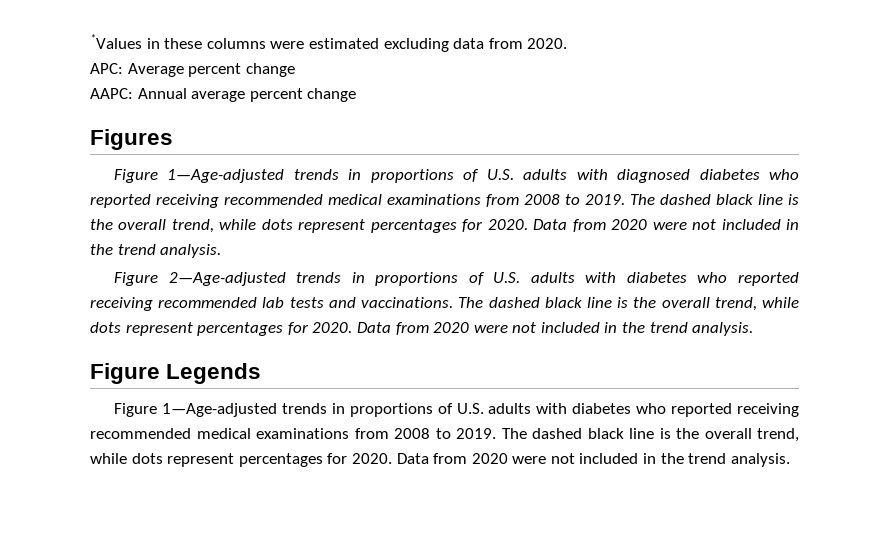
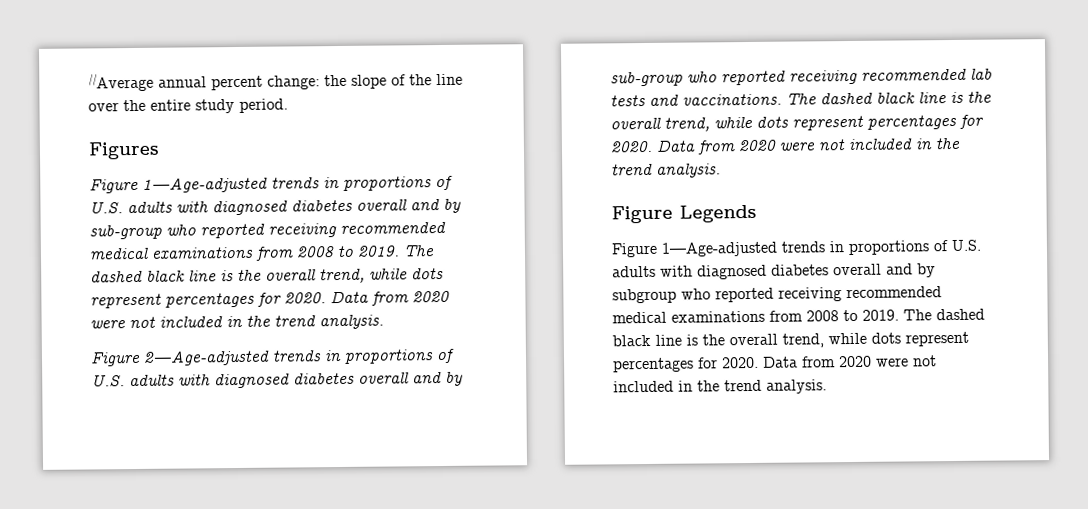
[90,34,568,52] [90,63,295,77] [90,88,357,102] *Values in these columns were estimated excluding data from 2020. // APC: Average percent change // AAPC: Annual average percent change -> [88,72,463,92] [88,98,288,114] ||Average annual percent change: the slope of the line over the entire study period.
(760, 174) none -> [356,198,461,213] [89,224,162,240] overall and by sub-group
[626,272,687,283] diabetes -> [214,371,463,389] [610,71,683,87] diagnosed diabetes overall and by sub-group
[572,403,632,414] diabetes -> [697,263,936,280] [612,288,677,304] diagnosed diabetes overall and by subgroup

